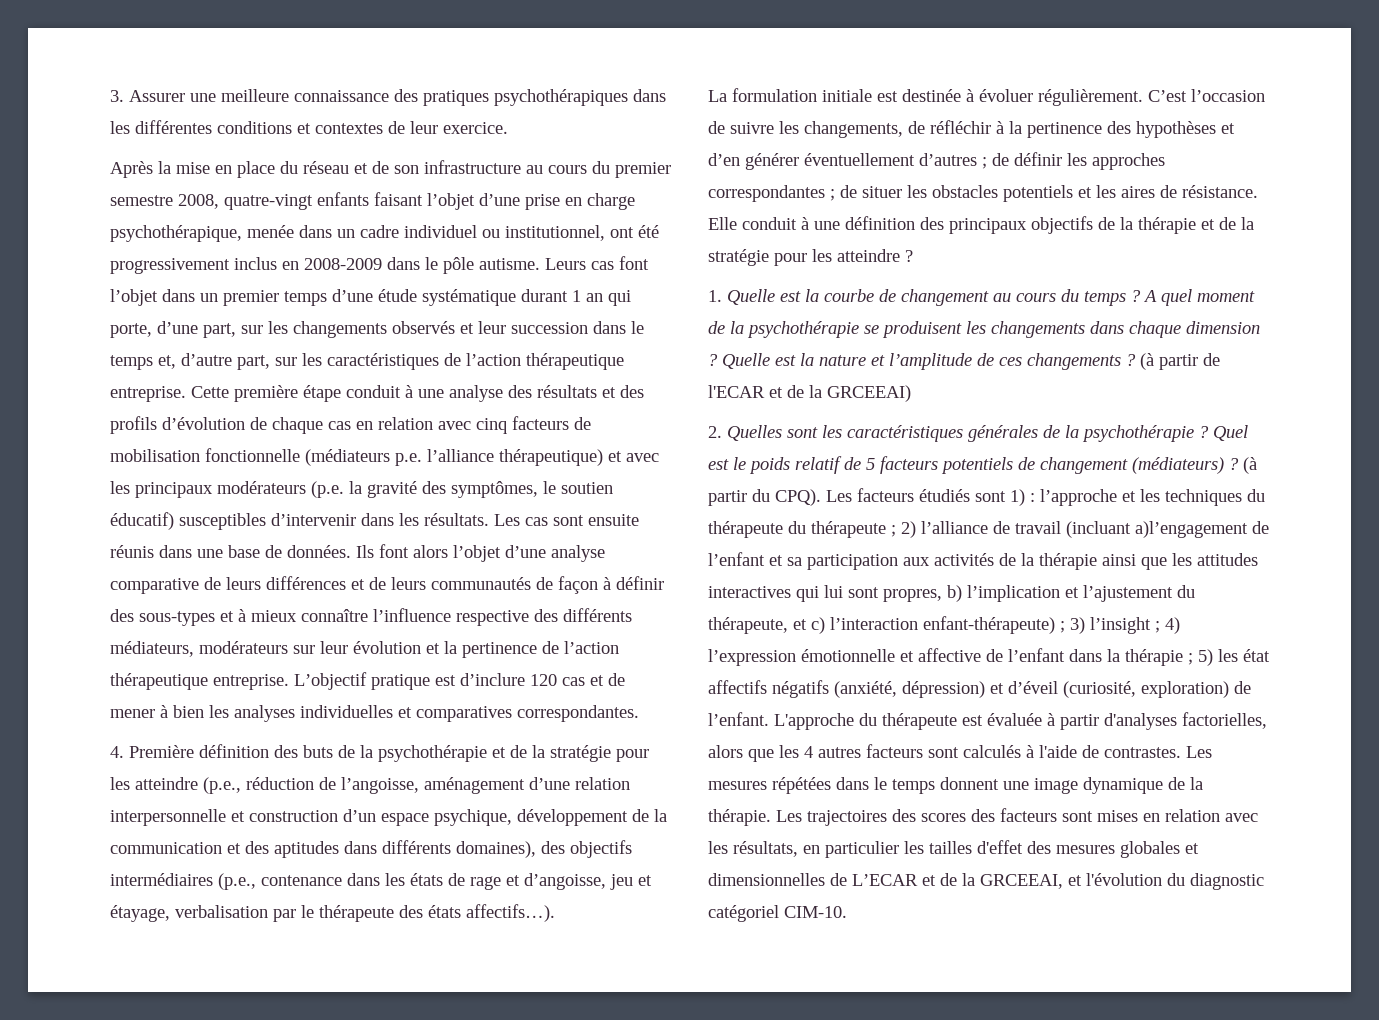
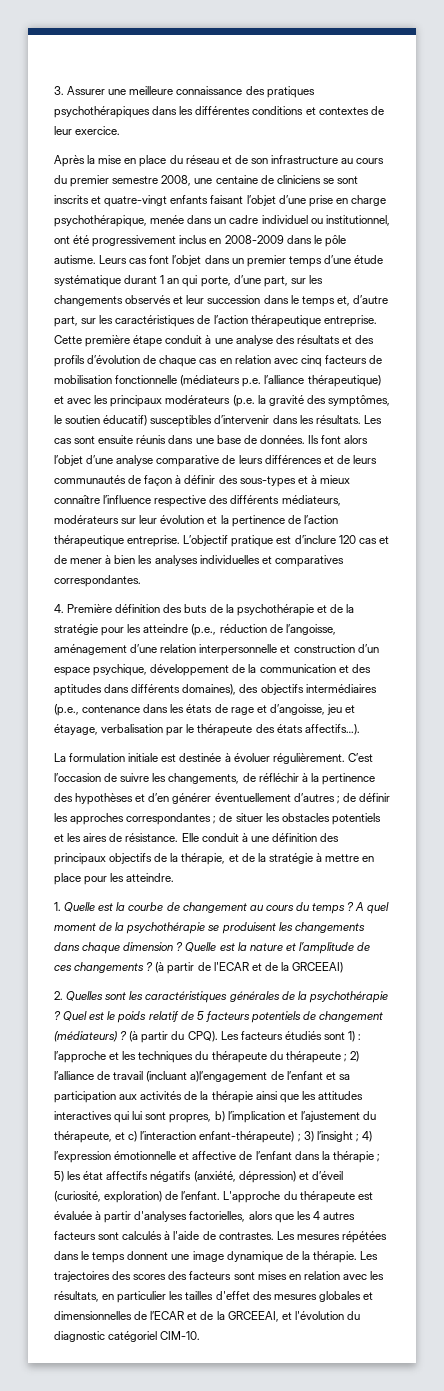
(219, 201) none -> [194,175,358,184] [54,195,102,204] une centaine de cliniciens se sont inscrits et
[1138,217,1254,234] [708,249,913,266] thérapie et de la stratégie pour les atteindre ? -> [181,853,375,865] [54,873,175,885] thérapie, et de la stratégie à mettre en place pour les atteindre.
[852,874,918,886] L’ECAR -> [150,1311,185,1320] l’ECAR

